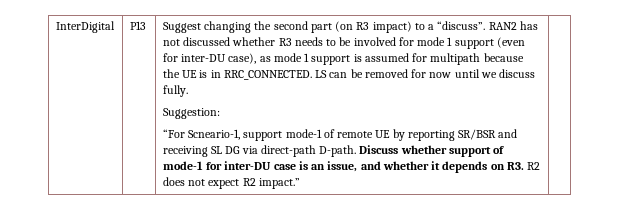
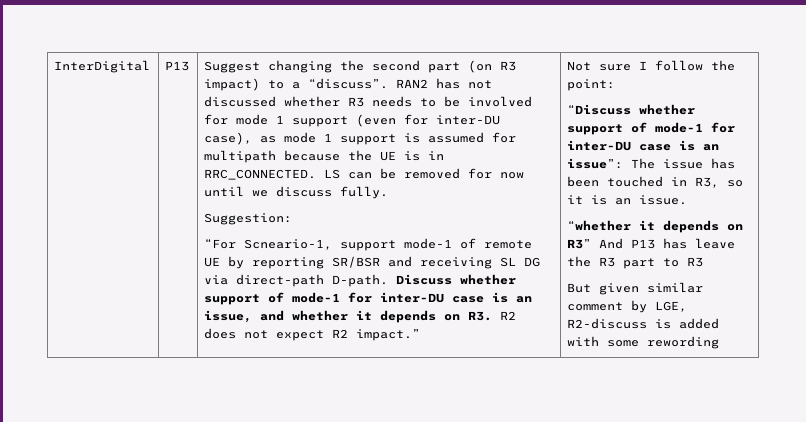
(300, 183) none -> [567,60,736,71] [567,79,616,91] [567,104,696,115] [567,122,736,135] [567,140,720,151] [567,158,736,169] [567,176,744,188] [567,195,688,205] [567,220,744,233] [567,238,736,249] [567,256,704,269] [567,282,704,295] [567,300,688,313] [567,318,720,329] [567,336,720,349] Not sure I follow the point: // “Discuss whether support of mode-1 for inter-DU case is an issue”: The issue has been touched in R3, so it is an issue. // “whether it depends on R3” And P13 has leave the R3 part to R3 // But given similar comment by LGE, R2-discuss is added with some rewording

